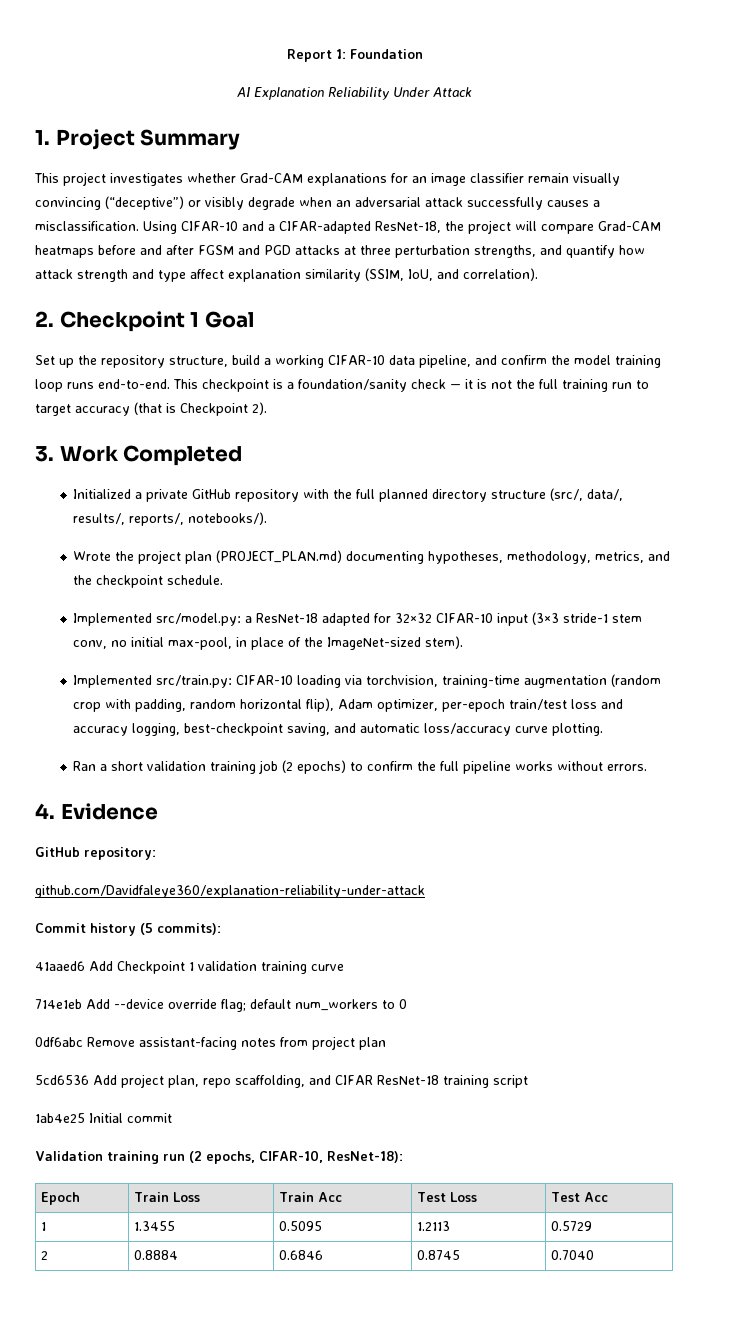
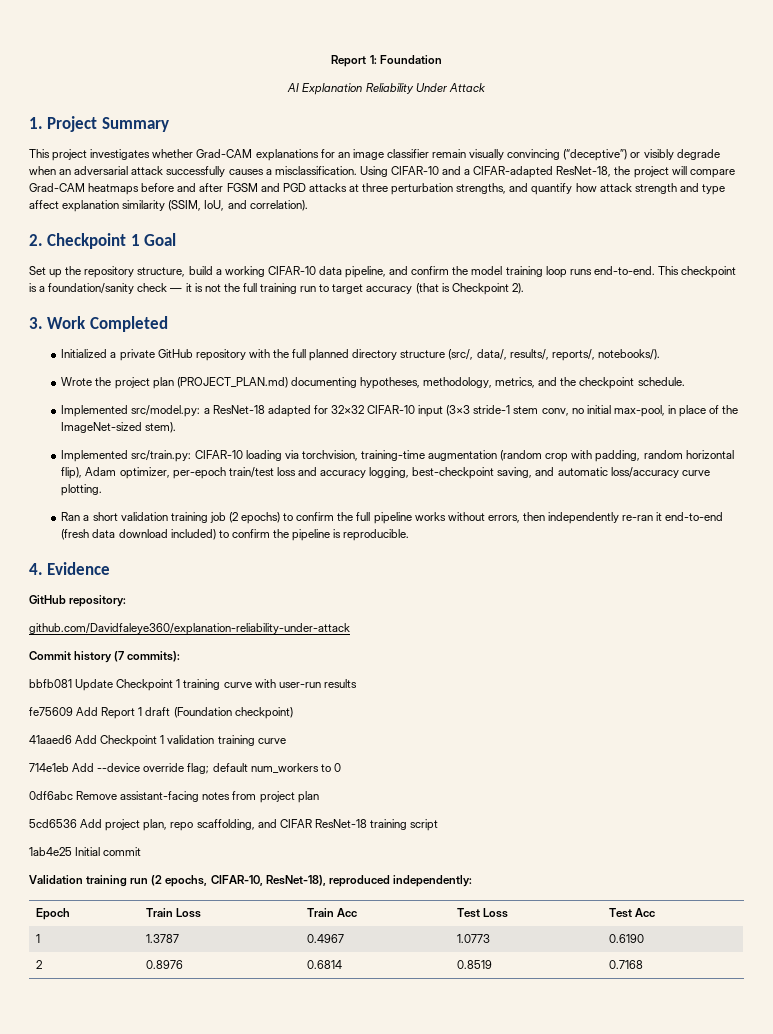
[607,764,648,771] errors. -> [487,512,724,524] [61,529,410,541] errors, then independently re-ran it end-to-end (fresh data download included) to confirm the pipeline is reproducible.
[140,923,153,935] (5 -> [114,651,125,662] (7
(221, 929) none -> [29,679,357,691] [29,707,293,719] // bbfb081 Update Checkpoint 1 training curve with user-run results // fe75609 Add Report 1 draft (Foundation checkpoint)
[327,1151,403,1163] ResNet-18): -> [265,875,472,887] ResNet-18), reproduced independently:
[134,1221,176,1231] [279,1221,323,1231] [417,1221,451,1231] [551,1221,593,1231] [41,1251,49,1260] [134,1250,179,1260] [279,1250,324,1260] [417,1250,461,1260] [551,1250,595,1260] 1.3455 | 0.5095 | 1.2113 | 0.5729 // 2 | 0.8884 | 0.6846 | 0.8745 | 0.7040 -> [145,934,179,943] [306,934,344,943] [456,934,490,943] [608,934,644,943] [35,960,42,969] [145,960,183,969] [306,960,342,969] [456,960,492,969] [608,960,643,969] 1.3787 | 0.4967 | 1.0773 | 0.6190 // 2 | 0.8976 | 0.6814 | 0.8519 | 0.7168

